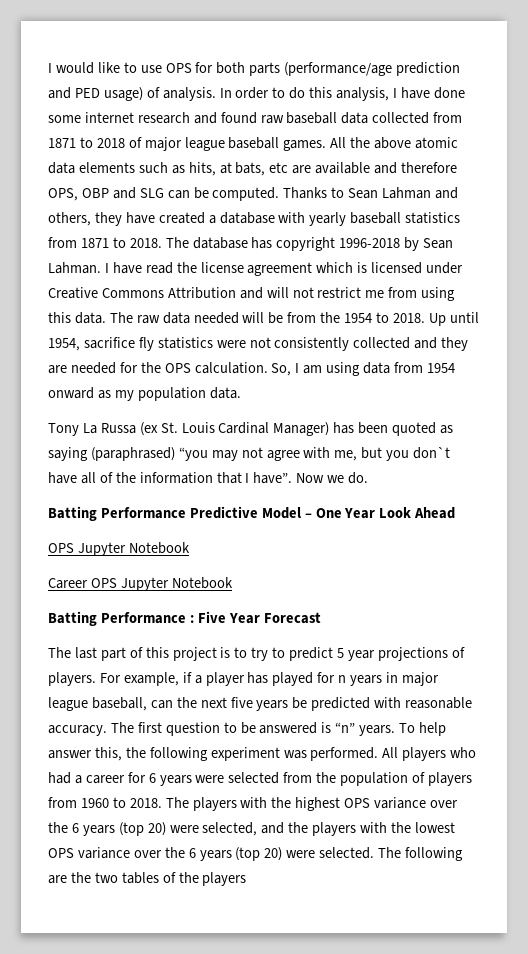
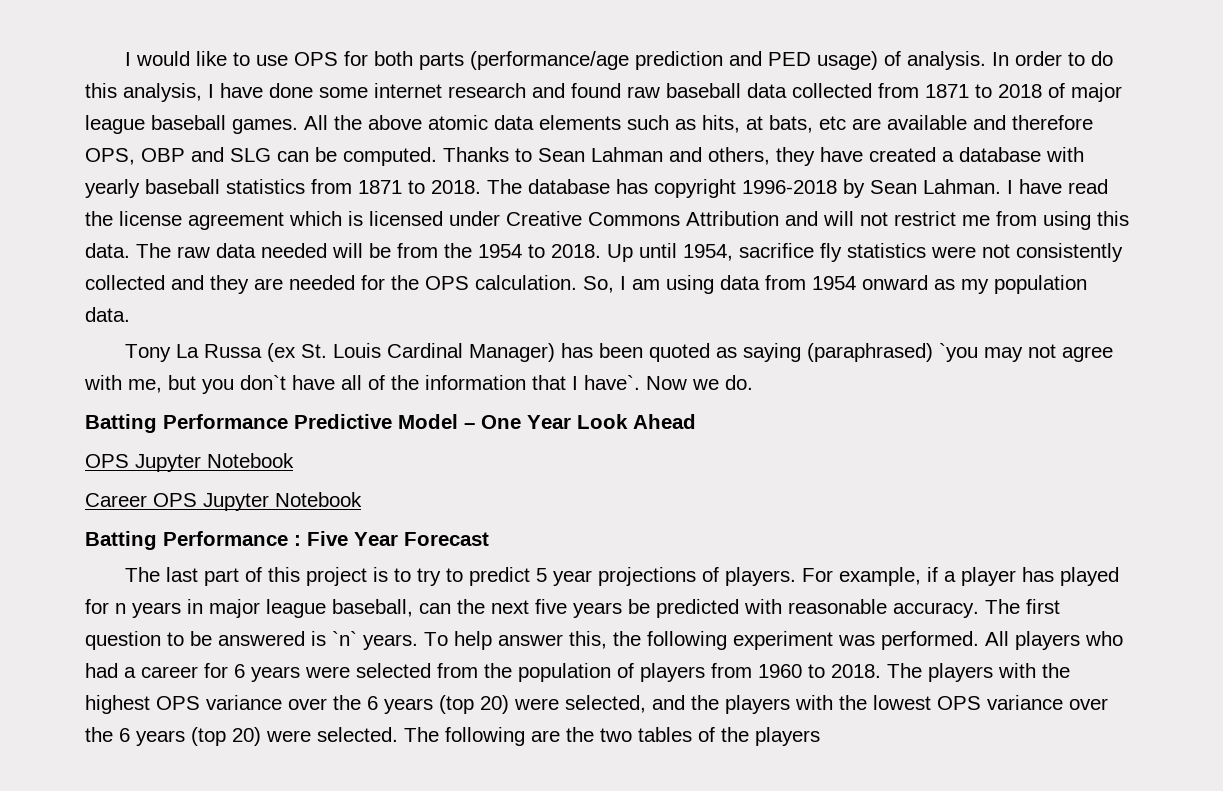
[178,447,208,461] “you -> [939,343,979,362] `you
[253,472,293,484] have”. -> [584,375,640,390] have`.
[335,722,356,733] “n” -> [332,631,357,646] `n`

